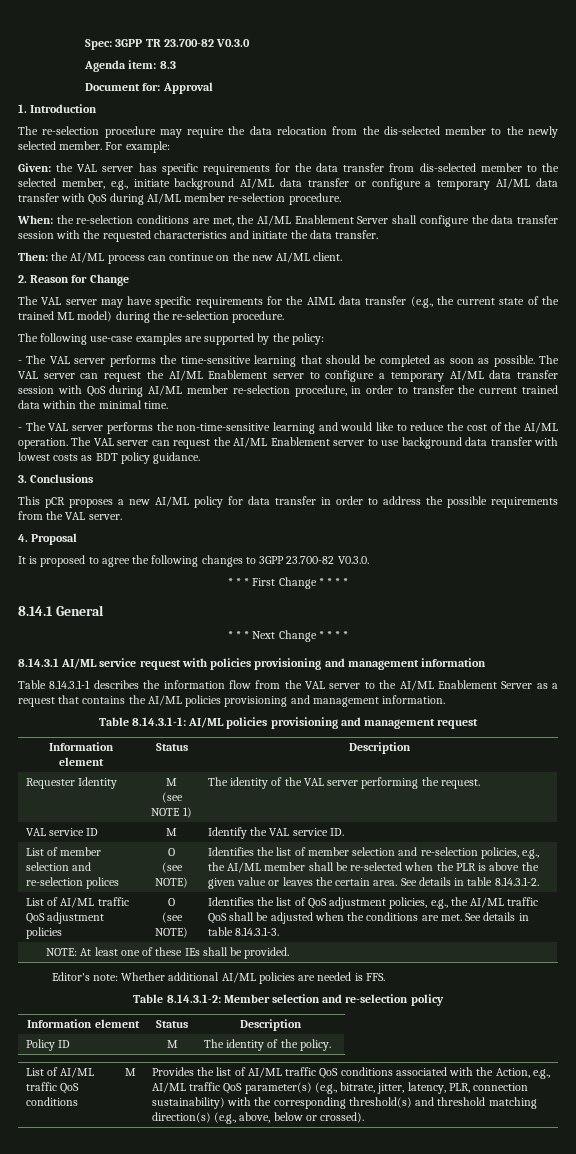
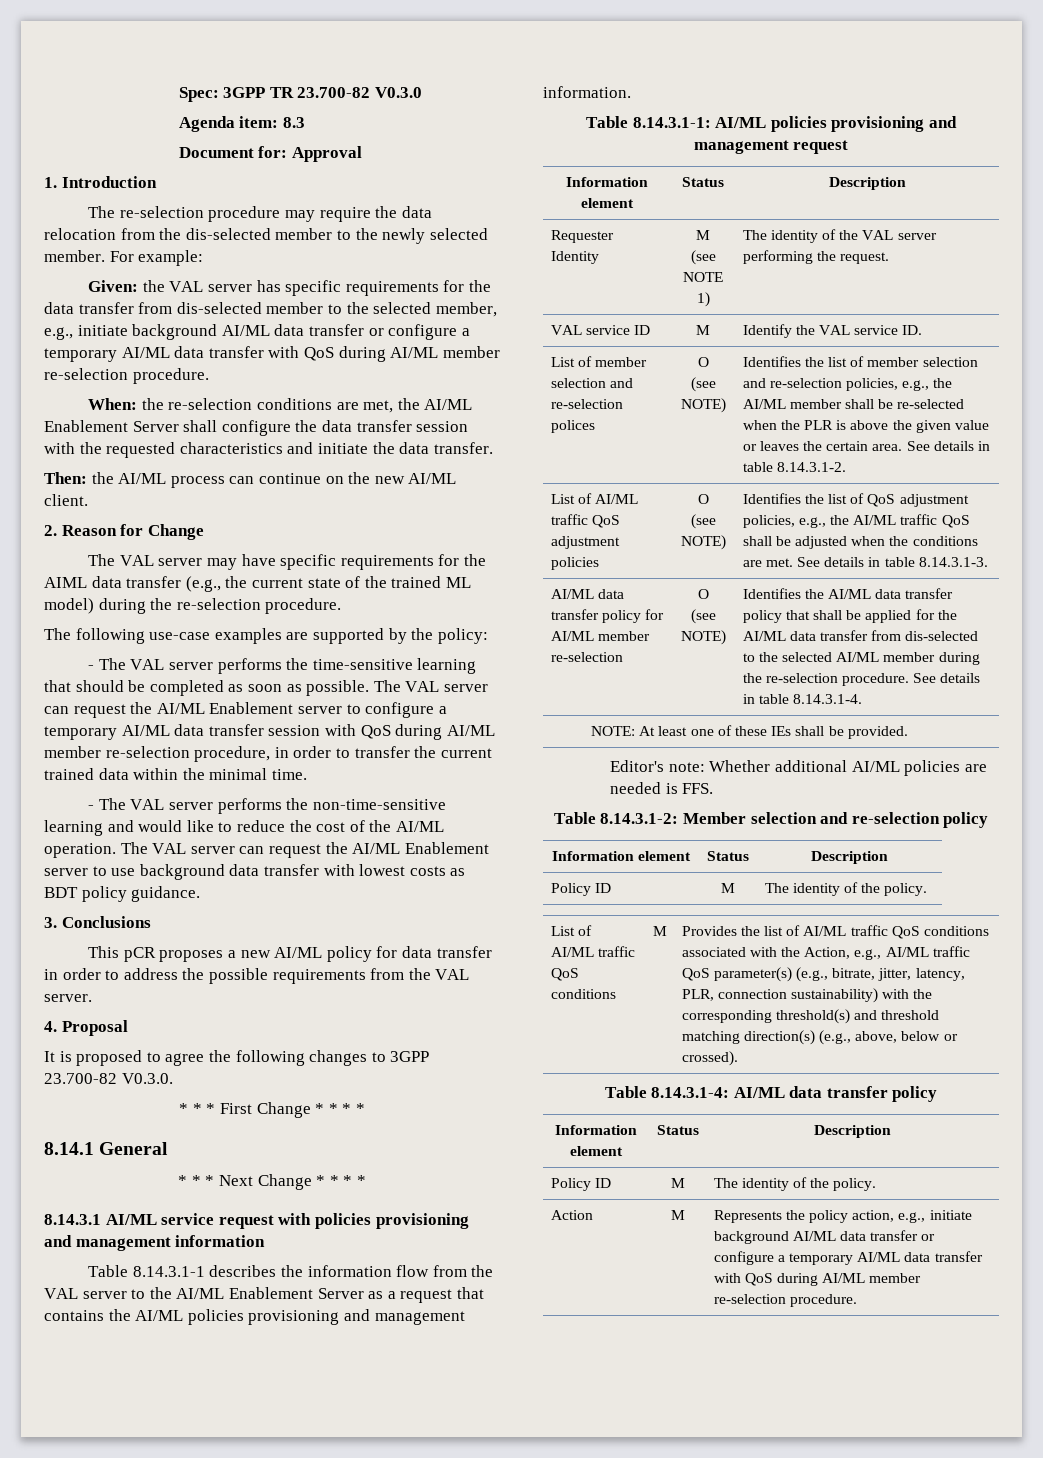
(280, 931) none -> [550,589,624,599] [550,609,665,623] [550,631,650,641] [550,652,623,662] [697,589,709,599] [690,609,716,624] [680,630,726,645] [742,588,954,599] [742,609,957,623] [742,630,979,641] [742,652,980,665] [742,673,981,686] [742,694,863,704] // AI/ML data transfer policy for AI/ML member re-selection | O // (see NOTE) | Identifies the AI/ML data transfer policy that shall be applied for the AI/ML data transfer from dis-selected to the selected AI/ML member during the re-selection procedure. See details in table 8.14.3.1-4.
(365, 1117) none -> [604,1086,938,1102] [555,1125,637,1135] [570,1146,623,1156] [656,1125,699,1135] [814,1125,891,1138] [550,1178,611,1191] [670,1178,685,1188] [713,1177,877,1191] [550,1210,593,1220] [670,1210,685,1220] [713,1210,972,1223] [713,1230,936,1244] [713,1251,983,1265] [713,1273,922,1286] [713,1294,857,1307] // Table 8.14.3.1-4: AI/ML data transfer policy // Information element | Status | Description // Policy ID | M | The identity of the policy. // Action | M | Represents the policy action, e.g., initiate background AI/ML data transfer or configure a temporary AI/ML data transfer with QoS during AI/ML member re-selection procedure.

